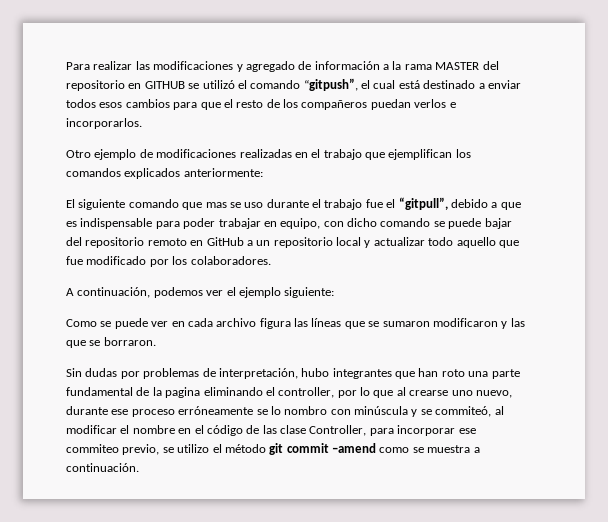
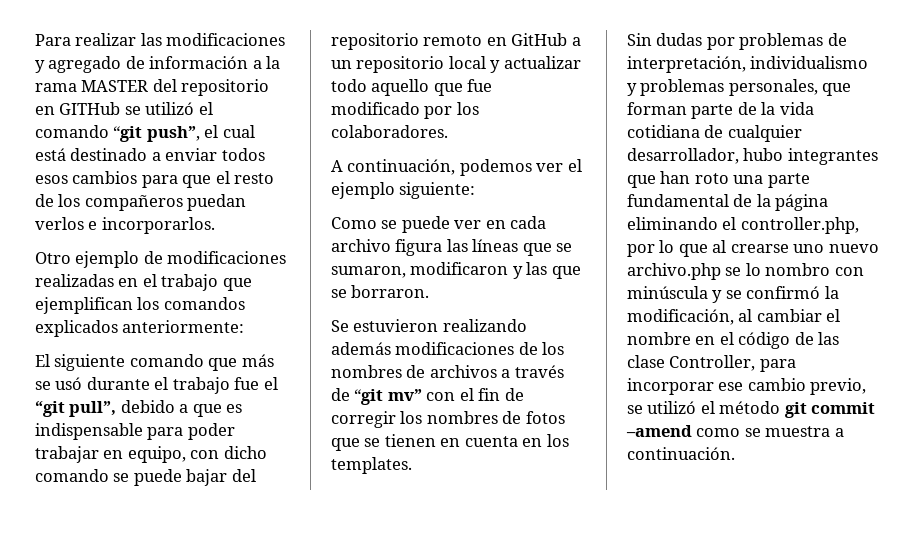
[144,81,185,89] GITHUB -> [59,102,121,115] GITHub
[303,78,358,91] “gitpush”, -> [113,126,200,142] “git push”,
[205,202,264,208] mas se uso -> [241,354,274,367] [35,377,83,390] más se usó
[398,197,448,210] “gitpull”, -> [35,401,117,417] “git pull”,
[382,321,430,327] sumaron -> [331,266,406,278] sumaron,
(156, 341) none -> [331,319,527,332] [331,342,565,355] [331,365,564,378] [331,388,524,405] [331,411,565,428] [331,434,569,451] [331,457,412,474] // Se estuvieron realizando además modificaciones de los nombres de archivos a través de “git mv” con el fin de corregir los nombres de fotos que se tienen en cuenta en los templates.
(298, 373) none -> [750,56,869,69] [627,79,852,96] [627,102,814,119] [627,125,802,142] [627,148,739,164] individualismo y problemas personales, que forman parte de la vida cotidiana de cualquier desarrollador,
[165,387,201,398] pagina -> [775,194,829,211] página
[278,387,335,398] controller, -> [740,217,859,234] controller.php,
[475,390,512,398] [66,406,254,417] nuevo, durante ese proceso erróneamente -> [828,244,879,253] [627,263,721,280] nuevo archivo.php
[435,406,504,417] [66,425,117,434] commiteó, al modificar -> [746,286,839,299] [627,309,822,325] confirmó la modificación, al cambiar
[66,444,119,453] commiteo -> [747,378,806,391] cambio
[177,444,210,453] utilizo -> [647,401,697,414] utilizó

